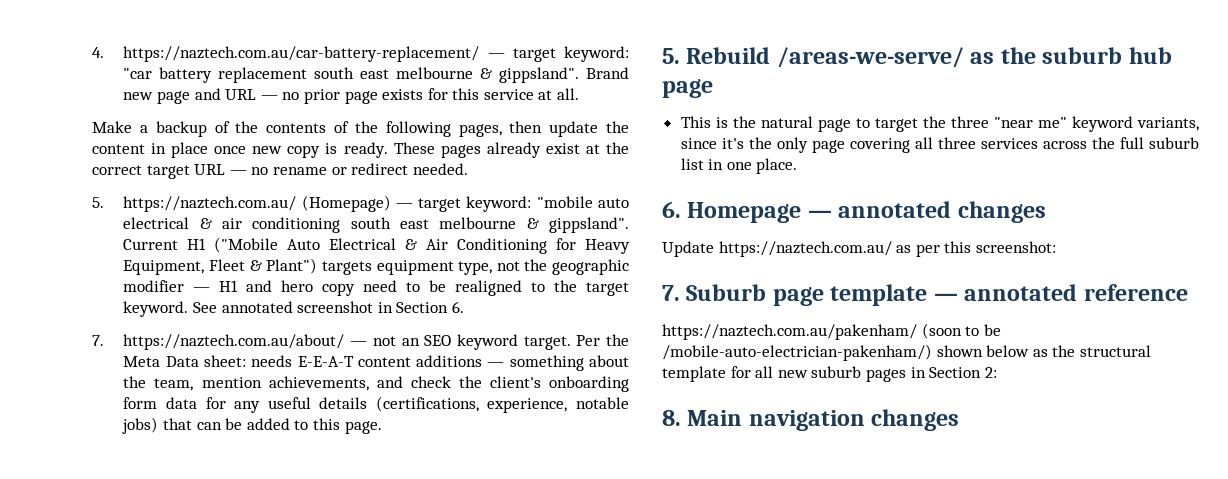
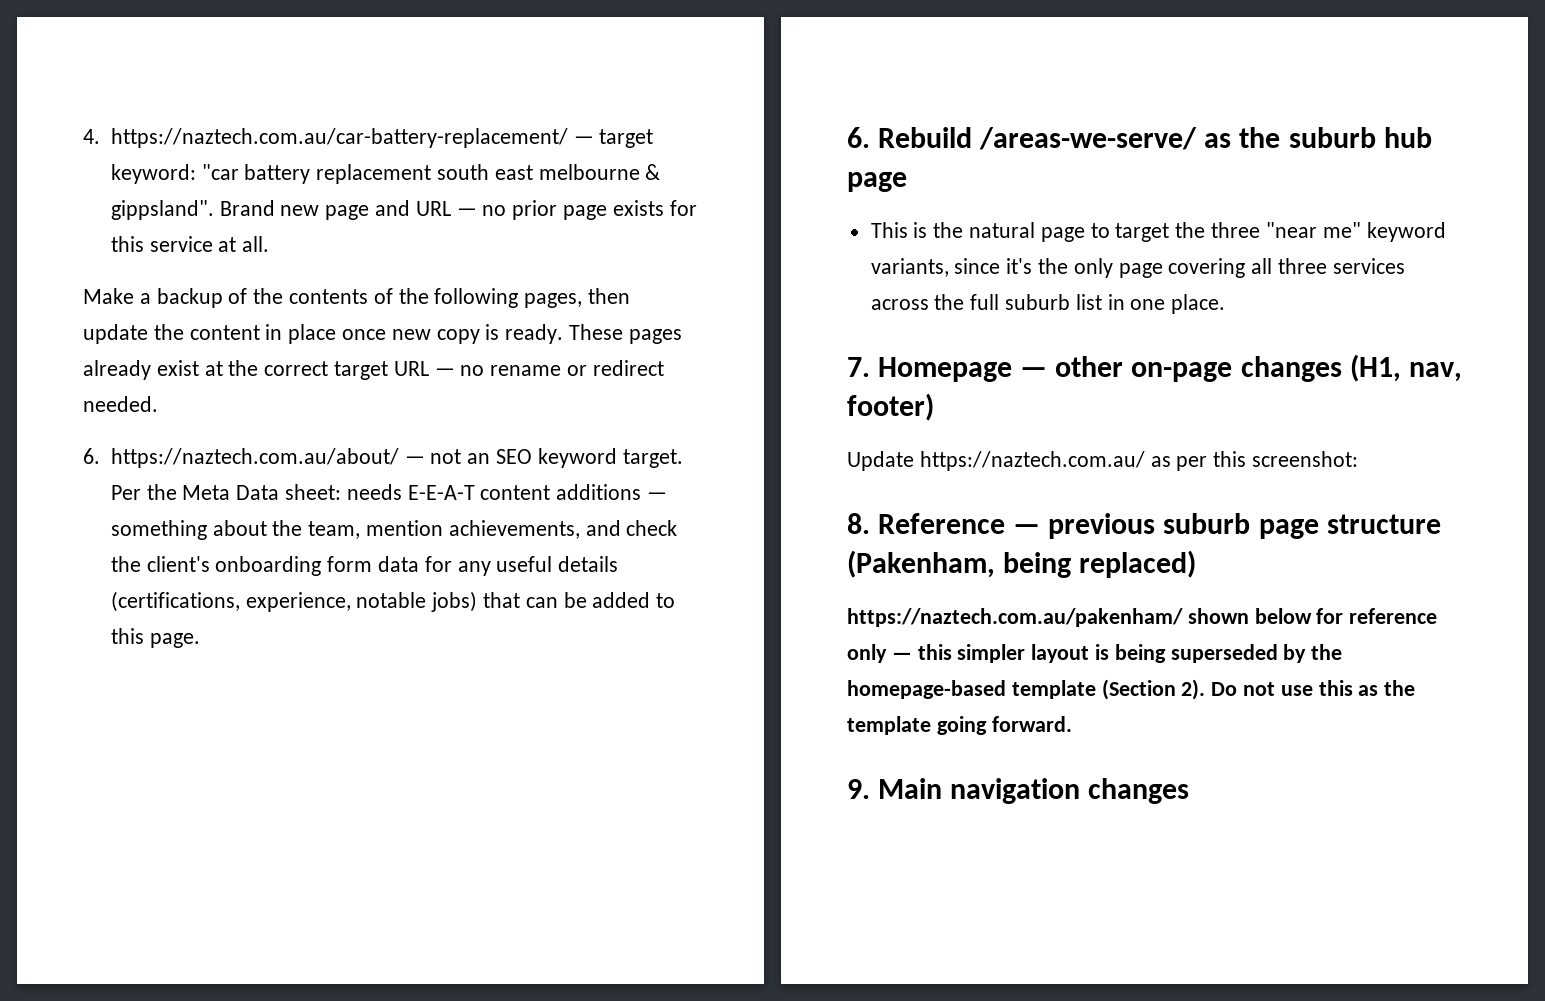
[92,195,629,212] [123,217,629,233] [123,237,630,254] [123,258,629,275] [123,280,629,296] [123,301,464,317] [92,335,104,346] 5. https://naztech.com.au/ (Homepage) — target keyword: "mobile auto electrical & air conditioning south east melbourne & gippsland". Current H1 ("Mobile Auto Electrical & Air Conditioning for Heavy Equipment, Fleet & Plant") targets equipment type, not the geographic modifier — H1 and hero copy need to be realigned to the target keyword. See annotated screenshot in Section 6. // 7. -> [83,448,100,464] 6.
[662,48,680,64] 5. -> [847,127,870,148] 6.
[662,201,681,218] 6. -> [847,357,870,377] 7.
[838,201,1046,223] annotated changes -> [1055,354,1462,382] [847,393,934,421] other on-page changes (H1, nav, footer)
[662,284,1188,306] [662,323,1001,340] [662,344,1151,361] [662,366,997,382] [662,410,681,426] 7. Suburb page template — annotated reference // https://naztech.com.au/pakenham/ (soon to be /mobile-auto-electrician-pakenham/) shown below as the structural template for all new suburb pages in Section 2: // 8. -> [847,513,1441,539] [847,550,1197,578] [847,608,1438,627] [847,644,1343,663] [847,679,1416,700] [847,716,1072,735] [847,779,870,799] 8. Reference — previous suburb page structure (Pakenham, being replaced) // https://naztech.com.au/pakenham/ shown below for reference only — this simpler layout is being superseded by the homepage-based template (Section 2). Do not use this as the template going forward. // 9.

